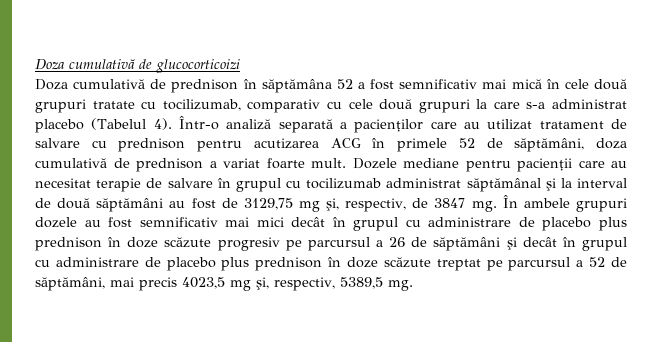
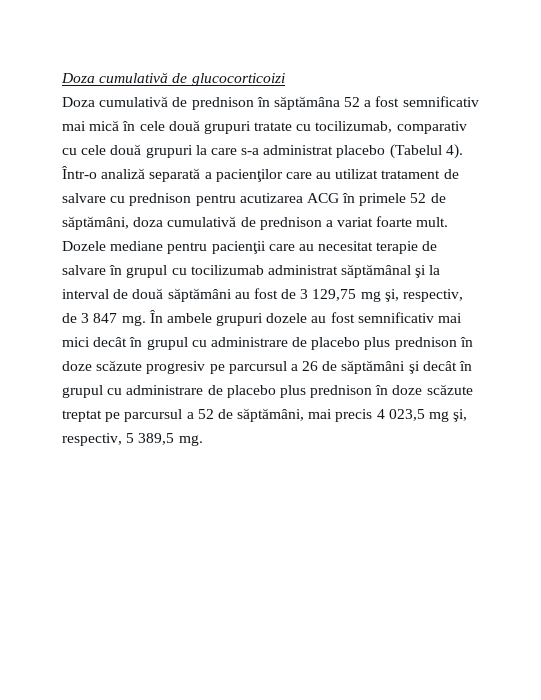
[243,198,293,210] 3129,75 -> [300,289,357,301] 3 129,75
[434,198,466,208] 3847 -> [81,313,118,323] 3 847
[182,277,383,291] 4023,5 mg şi, respectiv, 5389,5 -> [376,409,468,422] [62,433,175,446] 4 023,5 mg şi, respectiv, 5 389,5

